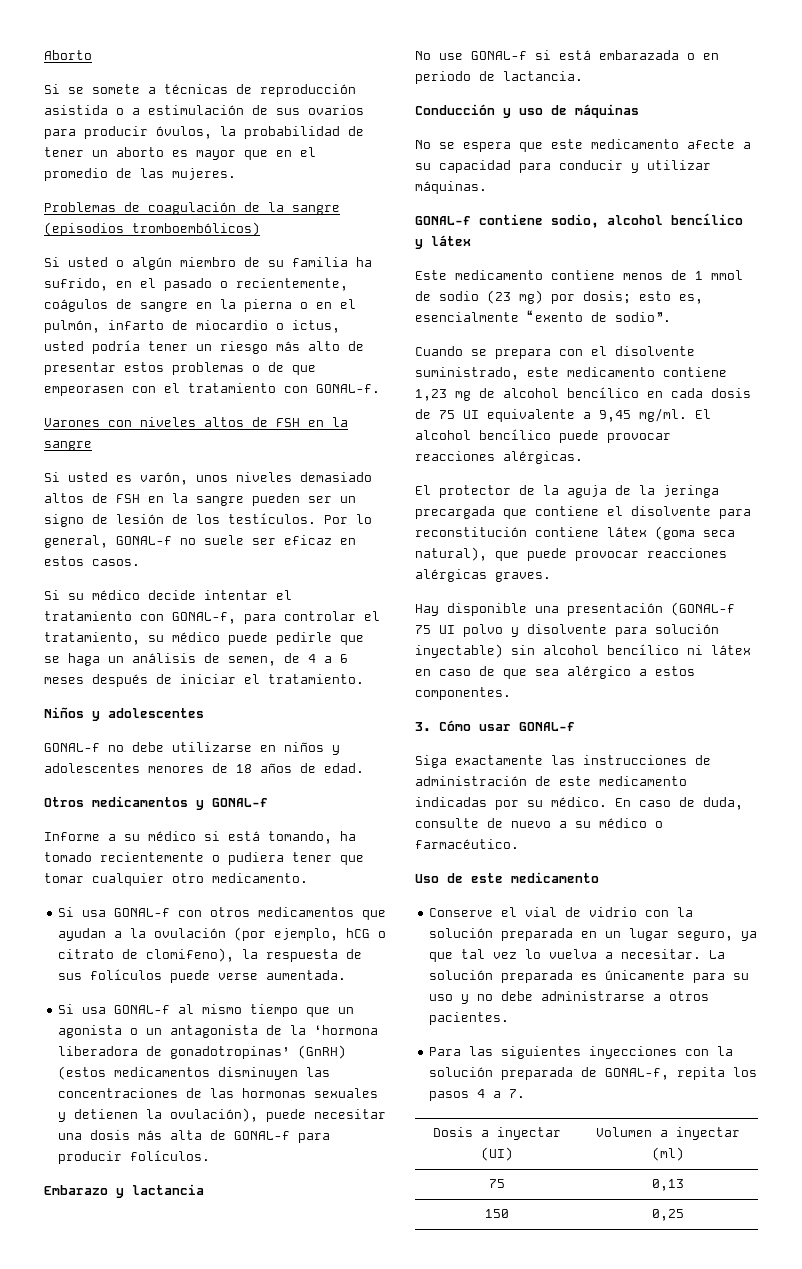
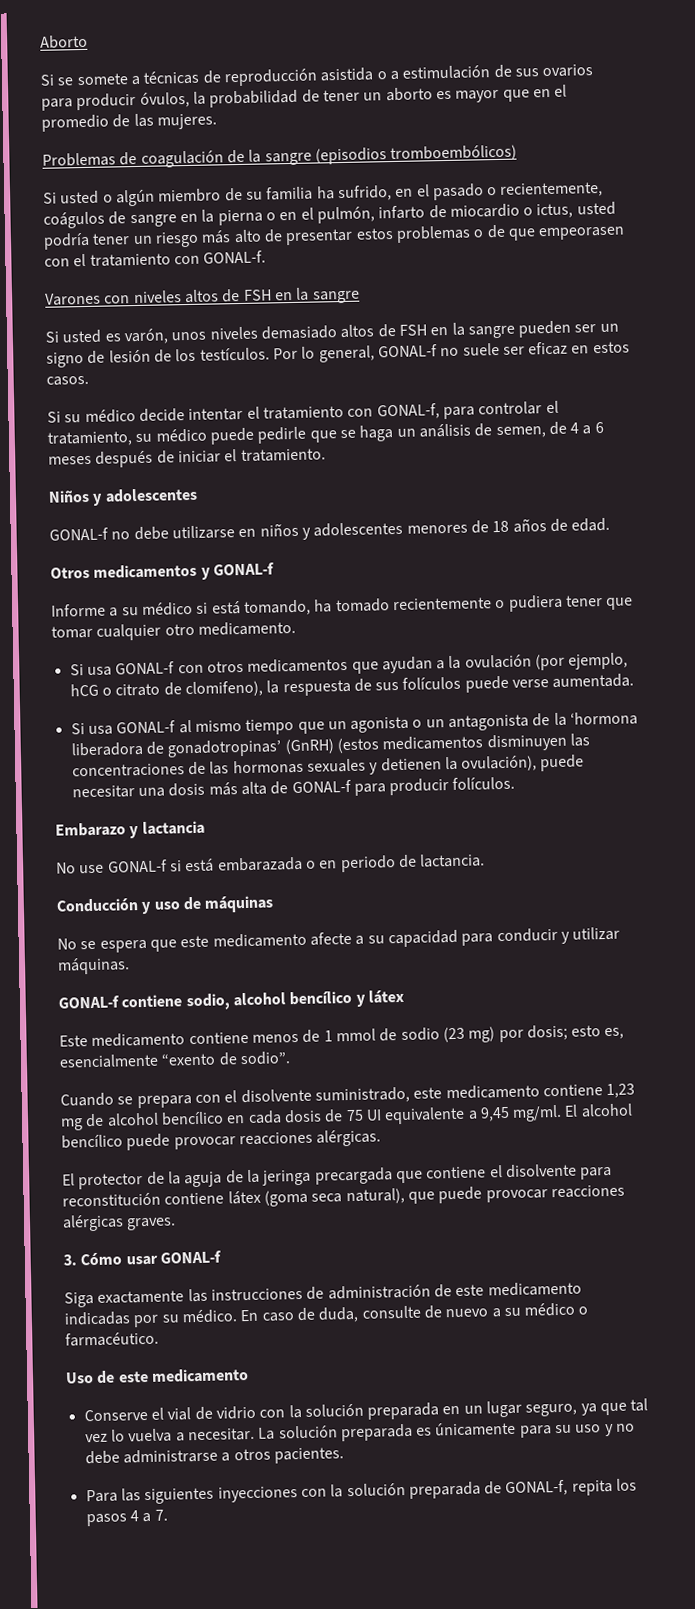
[415,602,735,616] [415,624,719,637] [415,644,751,658] [415,666,695,679] [415,687,511,700] // Hay disponible una presentación (GONAL-f 75 UI polvo y disolvente para solución inyectable) sin alcohol bencílico ni látex en caso de que sea alérgico a estos componentes. -> (177, 1224) none
[433,1127,561,1140] [481,1147,513,1161] [596,1127,740,1140] [652,1147,684,1161] [489,1179,505,1188] [652,1179,684,1191] [485,1209,509,1218] [652,1209,684,1221] // Dosis a inyectar (UI) | Volumen a inyectar (ml) // 75 | 0,13 // 150 | 0,25 -> (168, 1515) none

